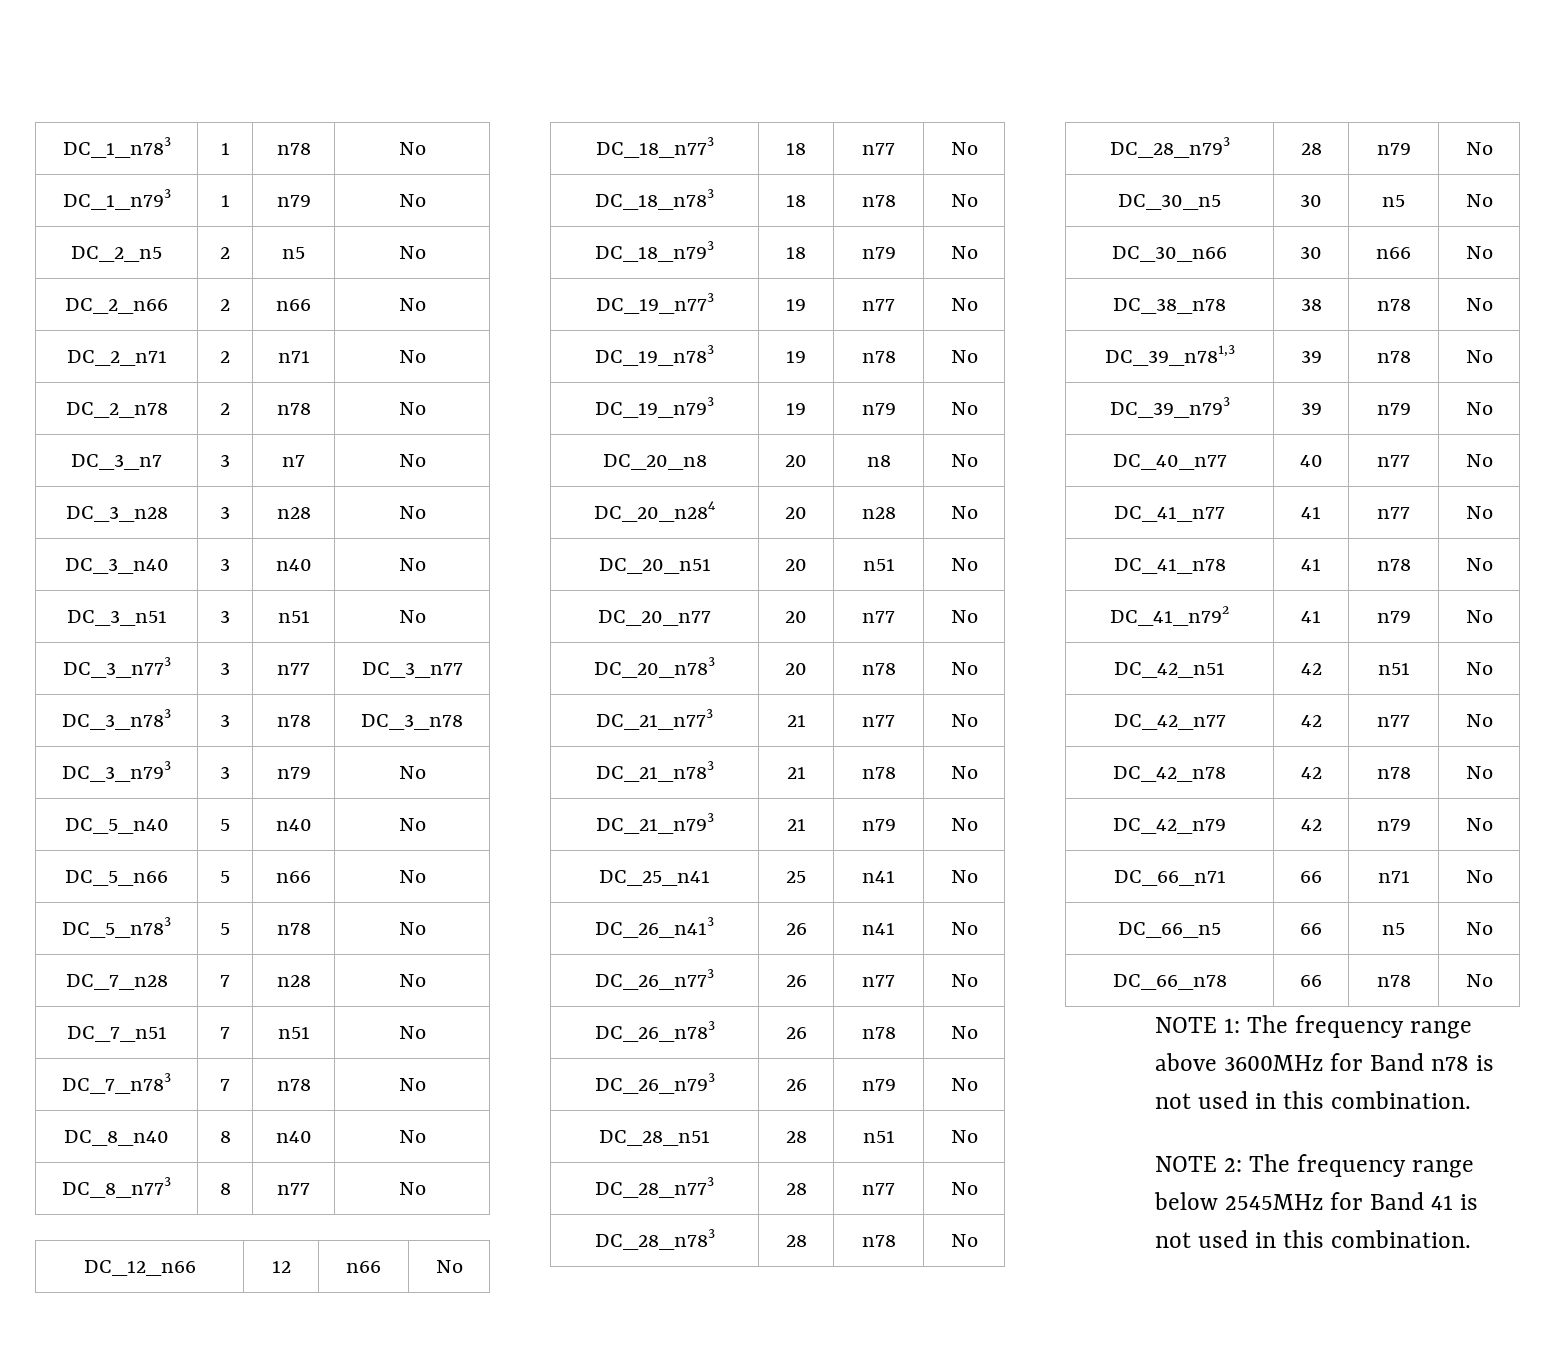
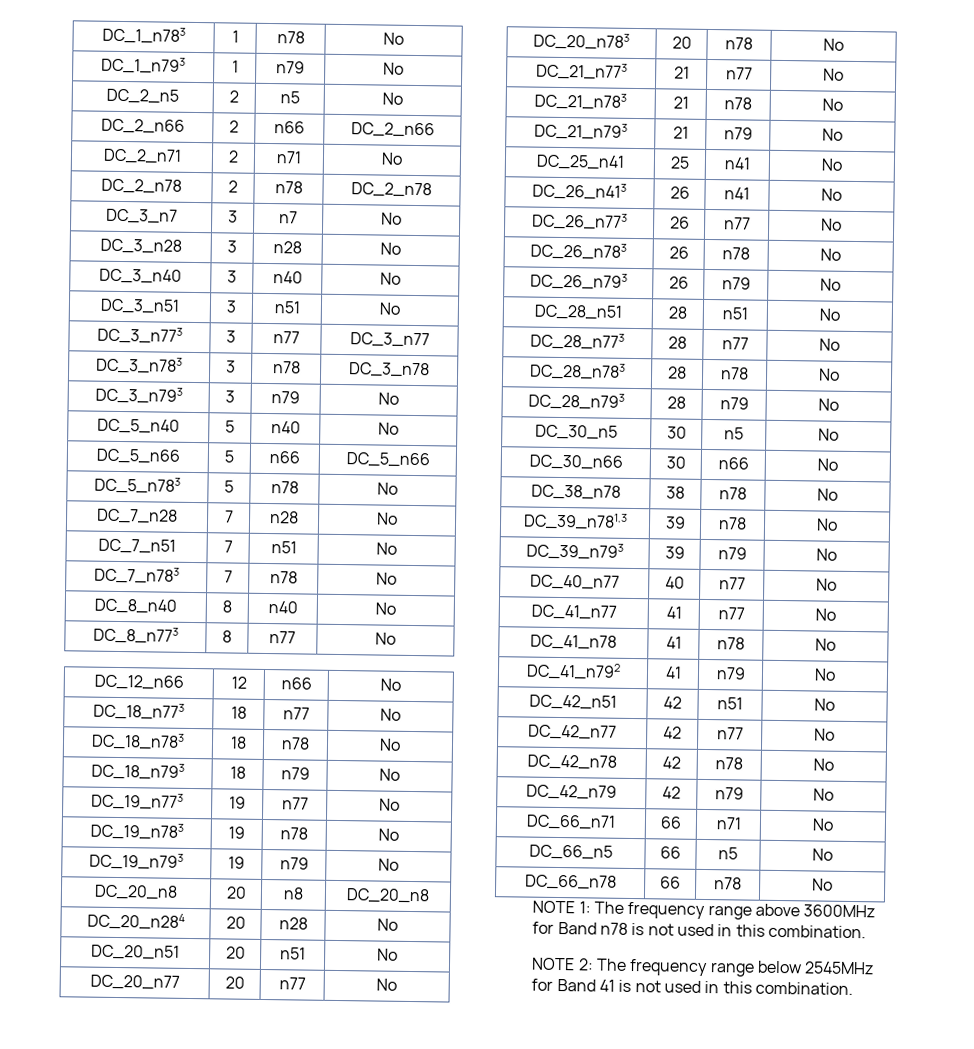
[398,298,426,311] No -> [350,122,435,138] DC_2_n66
[398,402,426,415] No -> [351,182,432,198] DC_2_n78
[398,870,426,883] No -> [345,452,430,468] DC_5_n66
[950,454,978,467] No -> [346,888,430,904] DC_20_n8

